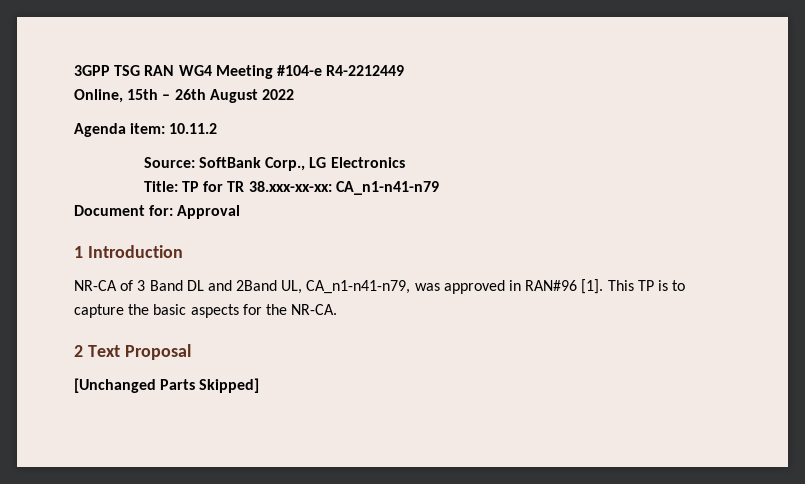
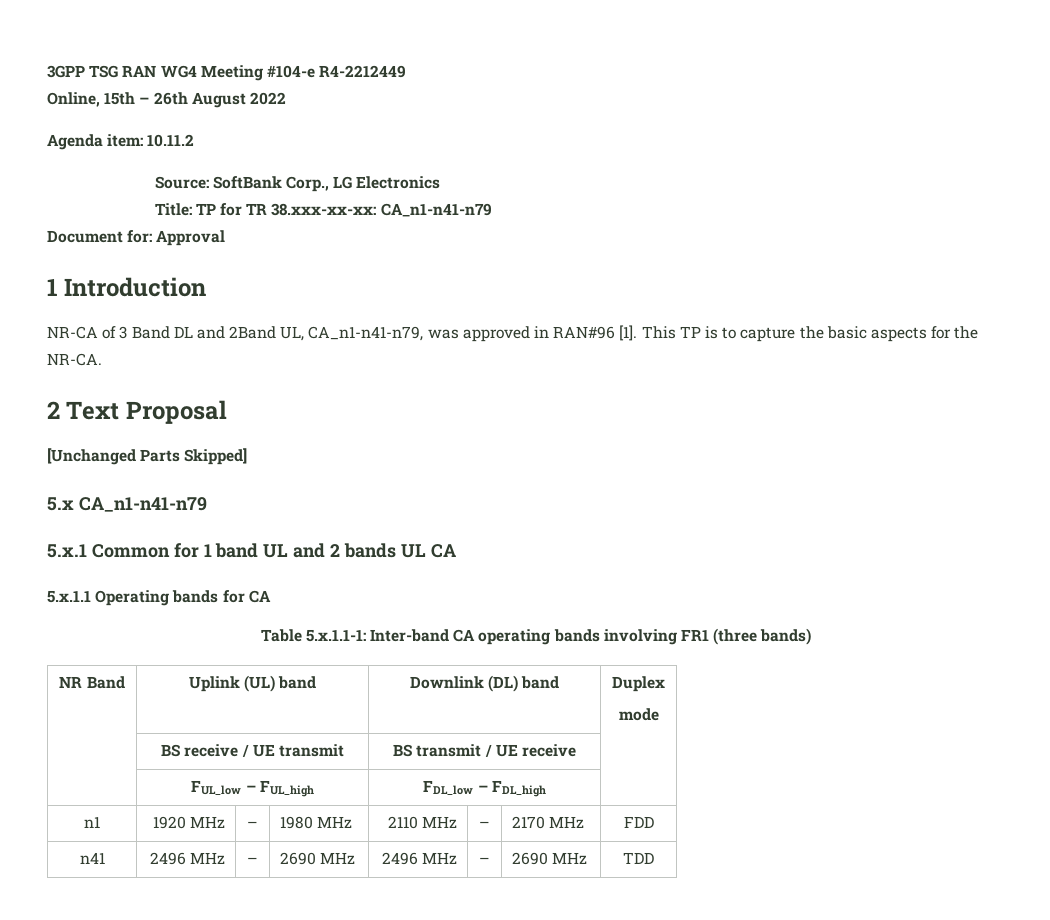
(260, 385) none -> [47,497,207,512] [47,543,456,558] [47,590,271,606] [260,628,812,645] [59,676,125,689] [188,675,317,692] [409,675,560,692] [612,676,665,692] [618,708,659,721] [161,744,344,757] [393,744,576,757] [191,780,314,797] [423,780,546,797] [84,816,100,828] [152,816,226,829] [247,821,258,828] [279,816,353,829] [387,816,458,829] [479,821,490,828] [511,816,585,829] [623,816,654,828] [79,852,105,864] [149,852,226,865] [247,857,258,864] [279,852,356,865] [381,852,458,865] [479,857,490,864] [511,852,588,865] [623,852,654,864] // 5.x CA_n1-n41-n79 // 5.x.1 Common for 1 band UL and 2 bands UL CA // 5.x.1.1 Operating bands for CA // Table 5.x.1.1-1: Inter-band CA operating bands involving FR1 (three bands) // NR Band | Uplink (UL) band | Downlink (DL) band | Duplex // mode // | BS receive / UE transmit | BS transmit / UE receive | // | FUL_low – FUL_high | FDL_low – FDL_high | // n1 | 1920 MHz | – | 1980 MHz | 2110 MHz | – | 2170 MHz | FDD // n41 | 2496 MHz | – | 2690 MHz | 2496 MHz | – | 2690 MHz | TDD

